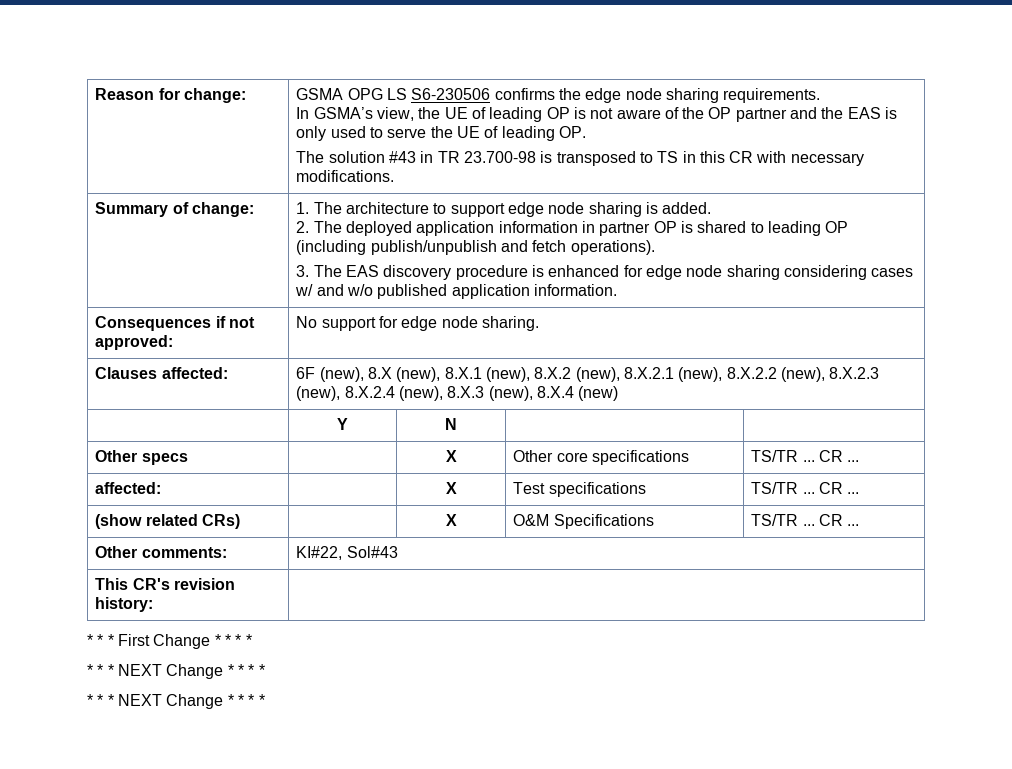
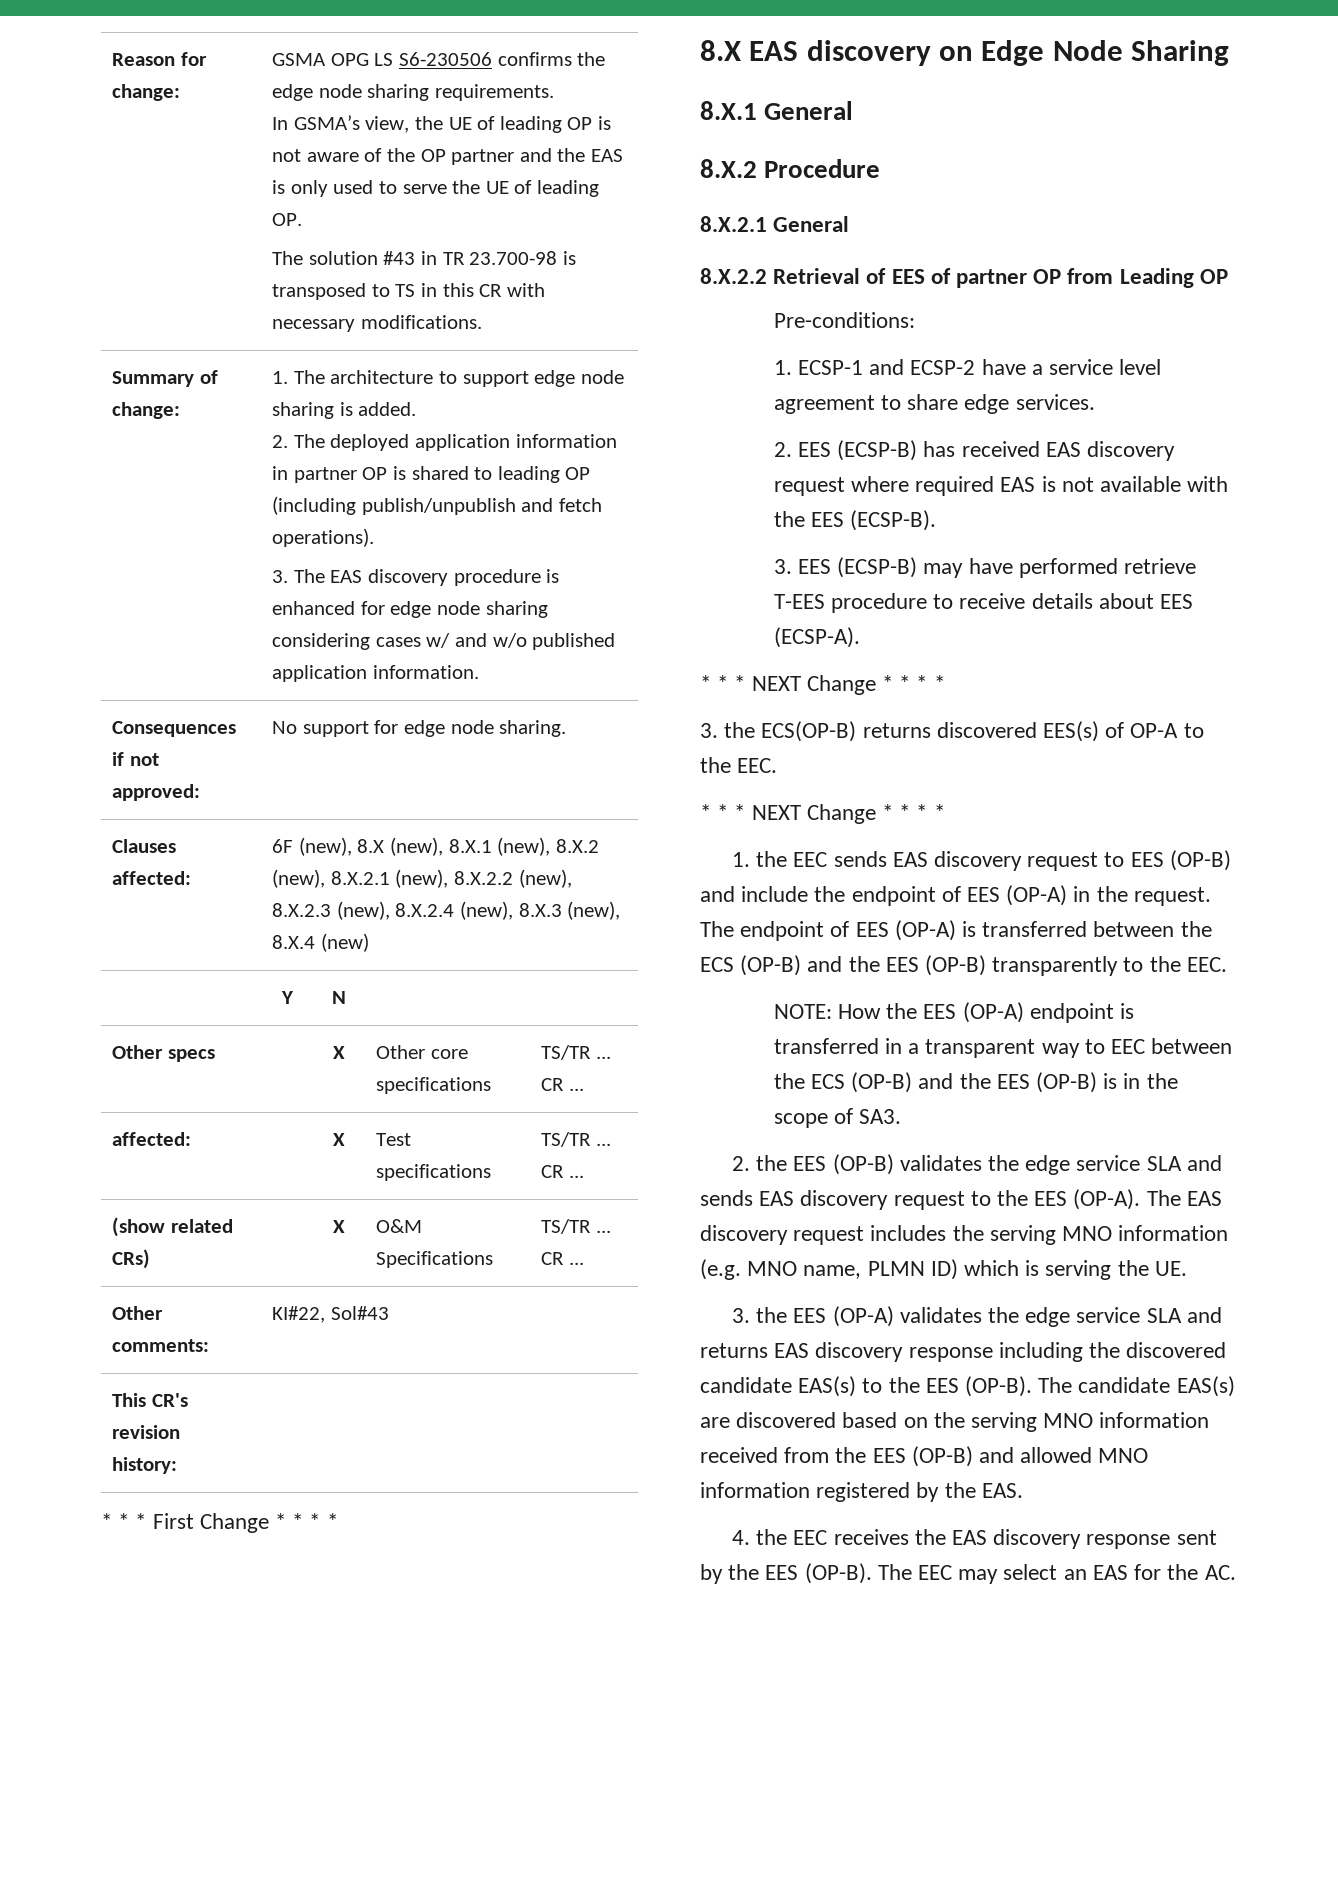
[87,664,265,679] [87,694,265,709] // * * * NEXT Change * * * * // * * * NEXT Change * * * * -> [700,40,1230,66] [700,101,854,120] [700,159,881,178] [700,216,850,232] [700,268,1228,288] [773,312,915,328] [773,359,1162,375] [773,394,1095,414] [773,440,1175,461] [773,476,1229,496] [773,510,937,531] [773,557,1196,578] [773,593,1193,613] [773,627,860,648] [700,675,945,695] [700,721,1204,742] [700,757,778,773] [700,804,945,824] [732,850,1231,871] [700,885,1211,906] [700,920,1212,941] [700,955,1227,976] [773,1002,1134,1023] [773,1038,1233,1058] [773,1072,1178,1093] [773,1108,902,1128] [732,1154,1222,1175] [700,1189,1222,1210] [700,1225,1229,1245] [700,1259,1187,1280] [732,1306,1222,1327] [700,1342,1227,1362] [700,1376,1235,1397] [700,1412,1210,1432] [700,1446,1149,1467] [700,1482,1023,1502] [732,1529,1217,1549] [700,1563,1236,1584] // 8.X EAS discovery on Edge Node Sharing // 8.X.1 General // 8.X.2 Procedure // 8.X.2.1 General // 8.X.2.2 Retrieval of EES of partner OP from Leading OP // Pre-conditions: // 1. ECSP-1 and ECSP-2 have a service level agreement to share edge services. // 2. EES (ECSP-B) has received EAS discovery request where required EAS is not available with the EES (ECSP-B). // 3. EES (ECSP-B) may have performed retrieve T-EES procedure to receive details about EES (ECSP-A). // * * * NEXT Change * * * * // 3. the ECS(OP-B) returns discovered EES(s) of OP-A to the EEC. // * * * NEXT Change * * * * // 1. the EEC sends EAS discovery request to EES (OP-B) and include the endpoint of EES (OP-A) in the request. The endpoint of EES (OP-A) is transferred between the ECS (OP-B) and the EES (OP-B) transparently to the EEC. // NOTE: How the EES (OP-A) endpoint is transferred in a transparent way to EEC between the ECS (OP-B) and the EES (OP-B) is in the scope of SA3. // 2. the EES (OP-B) validates the edge service SLA and sends EAS discovery request to the EES (OP-A). The EAS discovery request includes the serving MNO information (e.g. MNO name, PLMN ID) which is serving the UE. // 3. the EES (OP-A) validates the edge service SLA and returns EAS discovery response including the discovered candidate EAS(s) to the EES (OP-B). The candidate EAS(s) are discovered based on the serving MNO information received from the EES (OP-B) and allowed MNO information registered by the EAS. // 4. the EEC receives the EAS discovery response sent by the EES (OP-B). The EEC may select an EAS for the AC.

